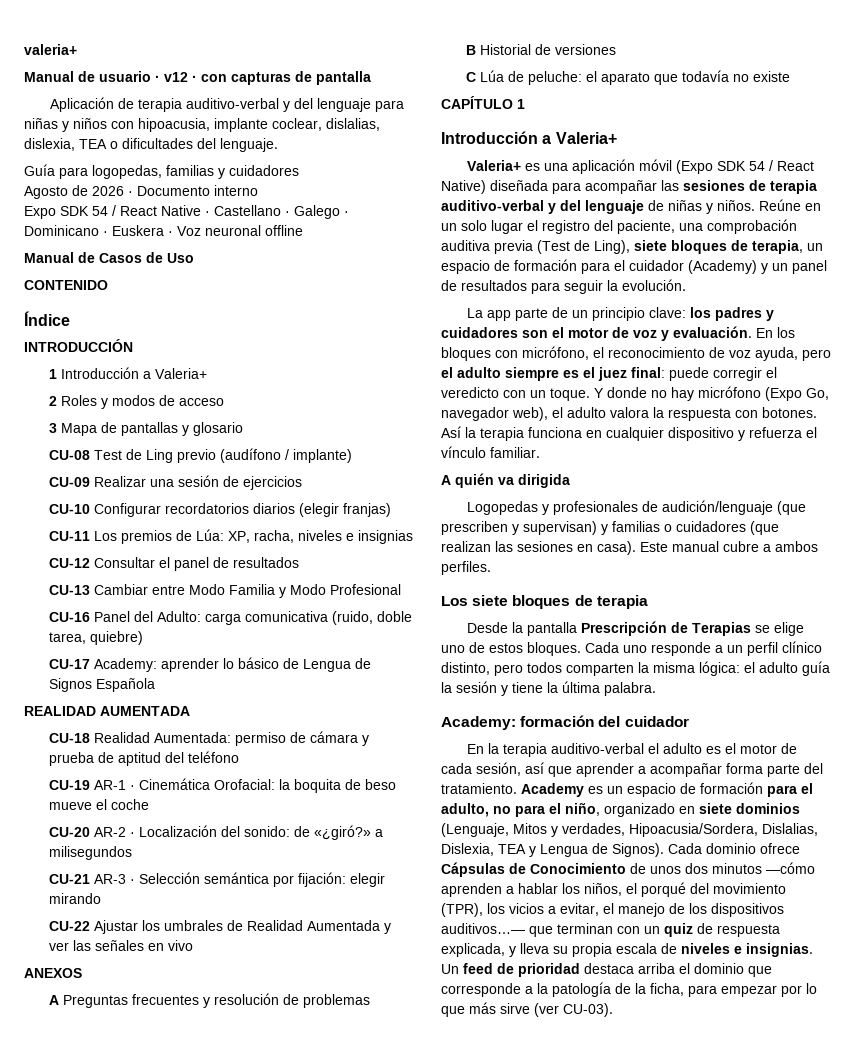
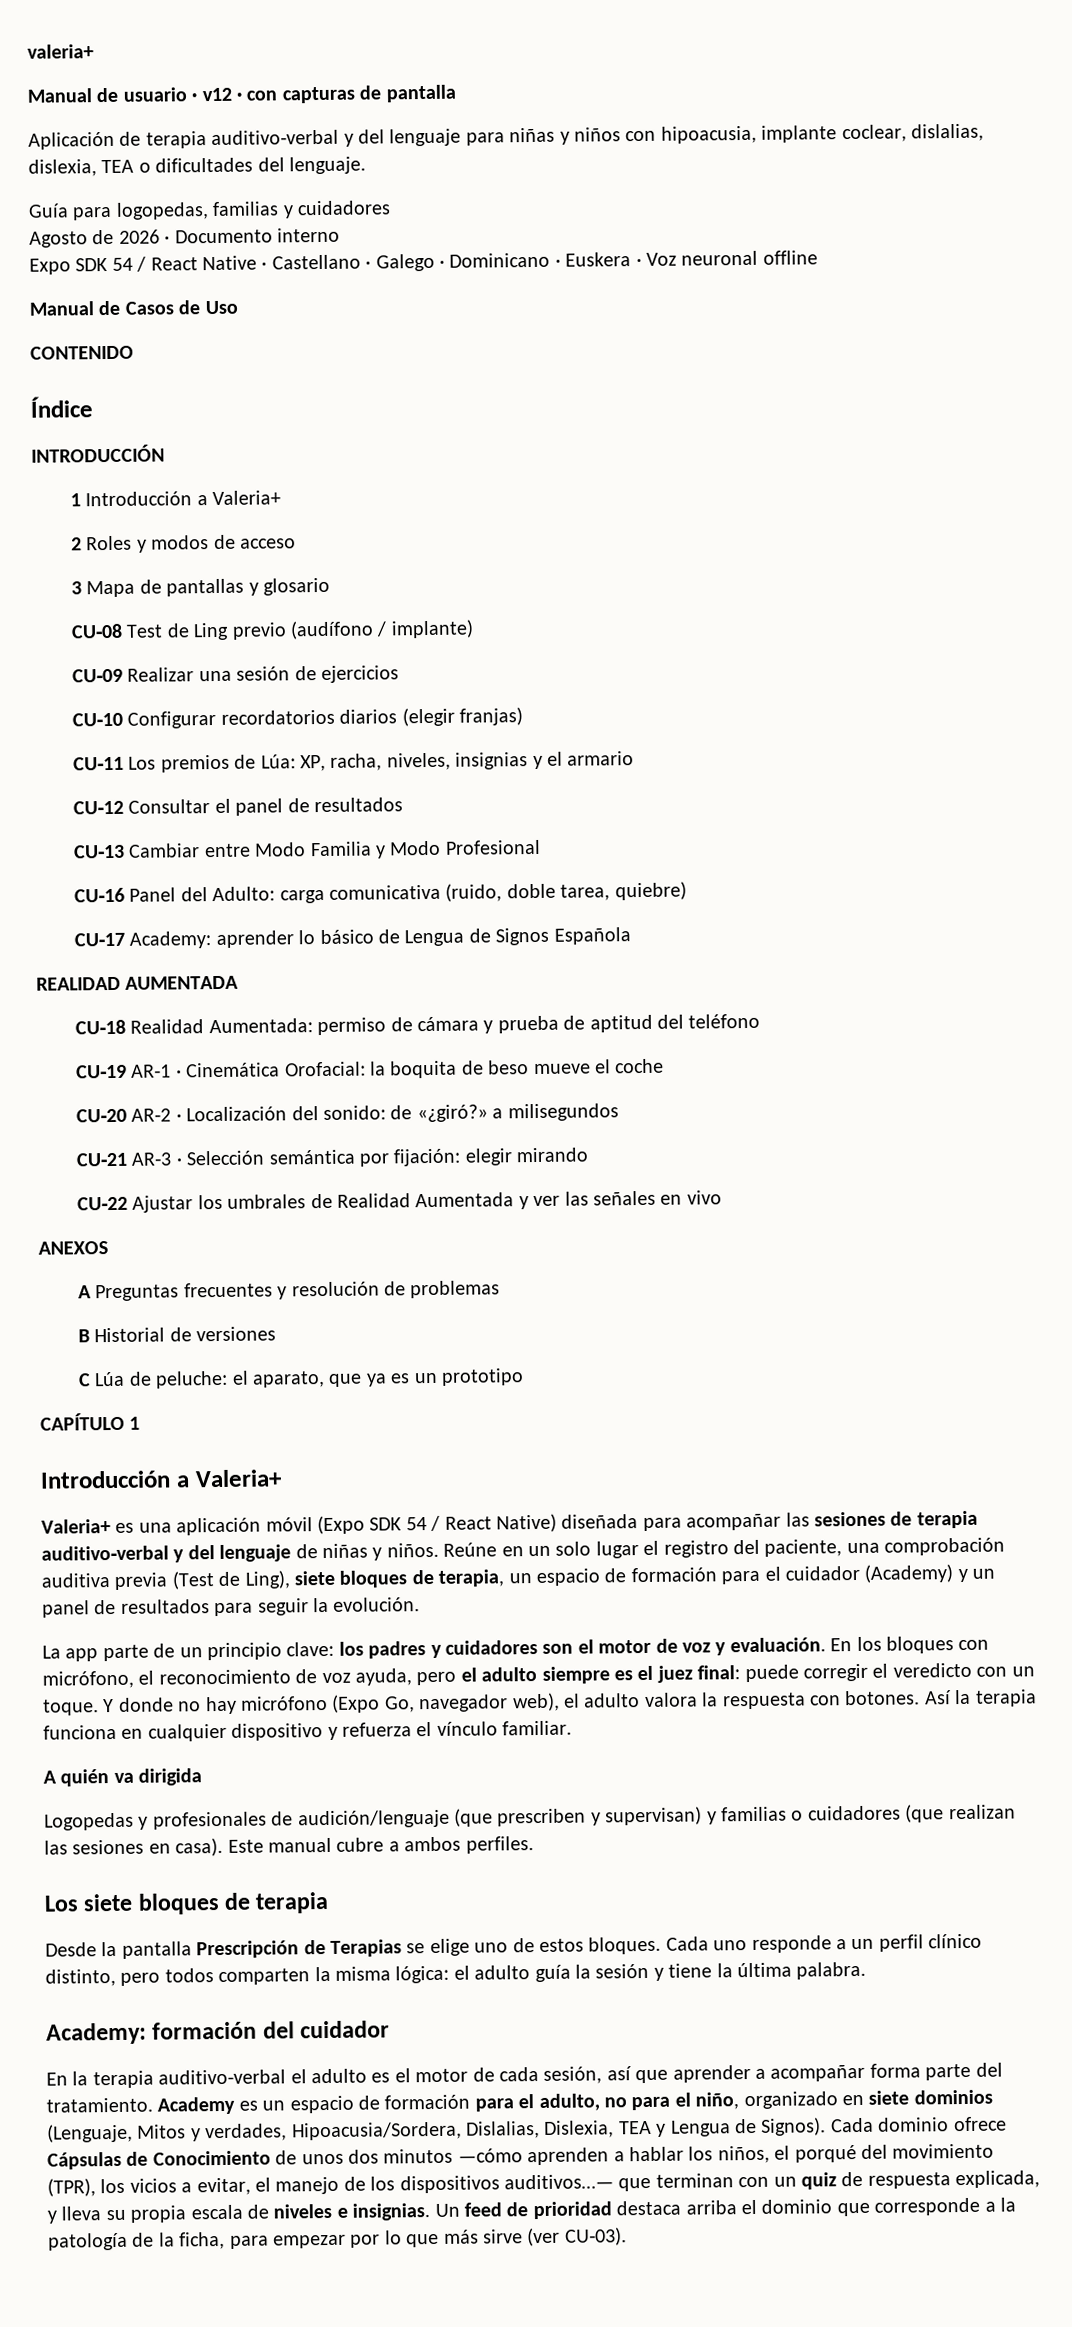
[298,530,355,541] niveles e -> [386,752,451,771] niveles,
(414, 537) none -> [532,751,635,770] y el armario
[601,70,791,85] aparato que todavía no existe -> [251,1368,524,1388] aparato, que ya es un prototipo

